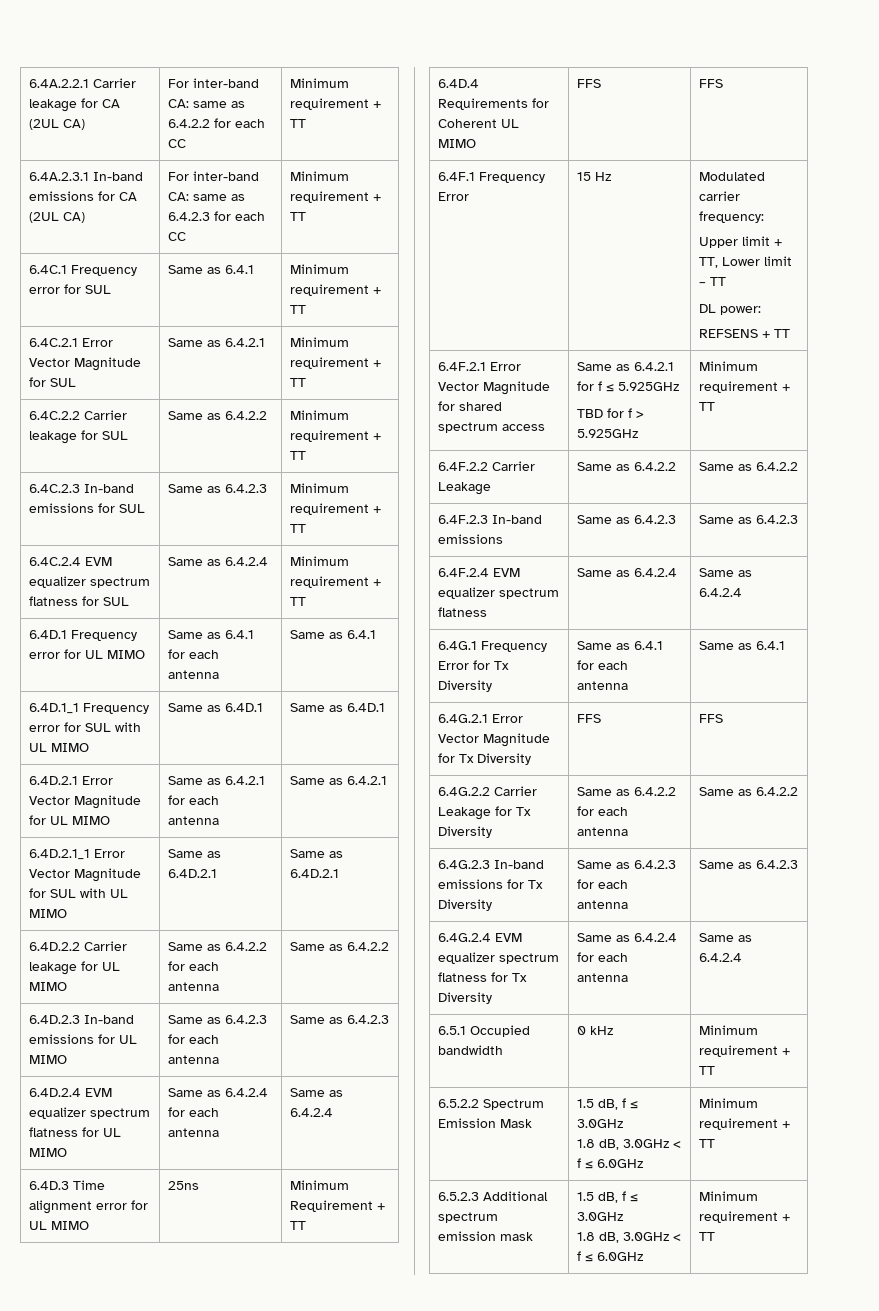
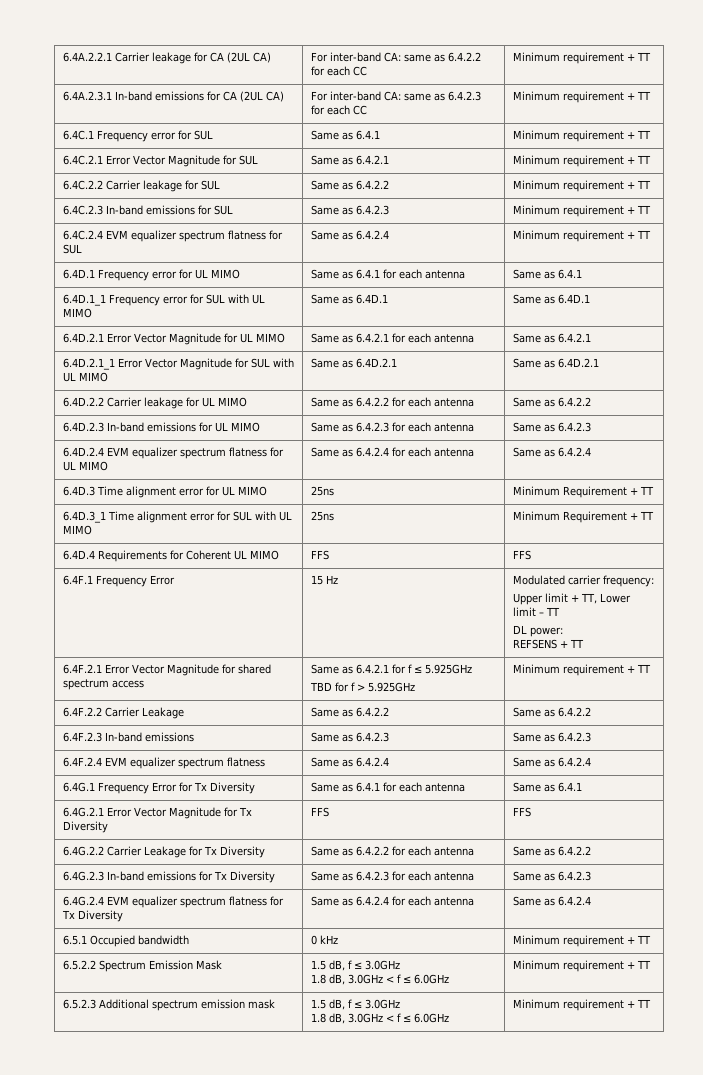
(307, 1225) none -> [62,511,292,523] [62,525,92,535] [310,511,334,521] [512,511,654,523] // 6.4D.3_1 Time alignment error for SUL with UL MIMO | 25ns | Minimum Requirement + TT

